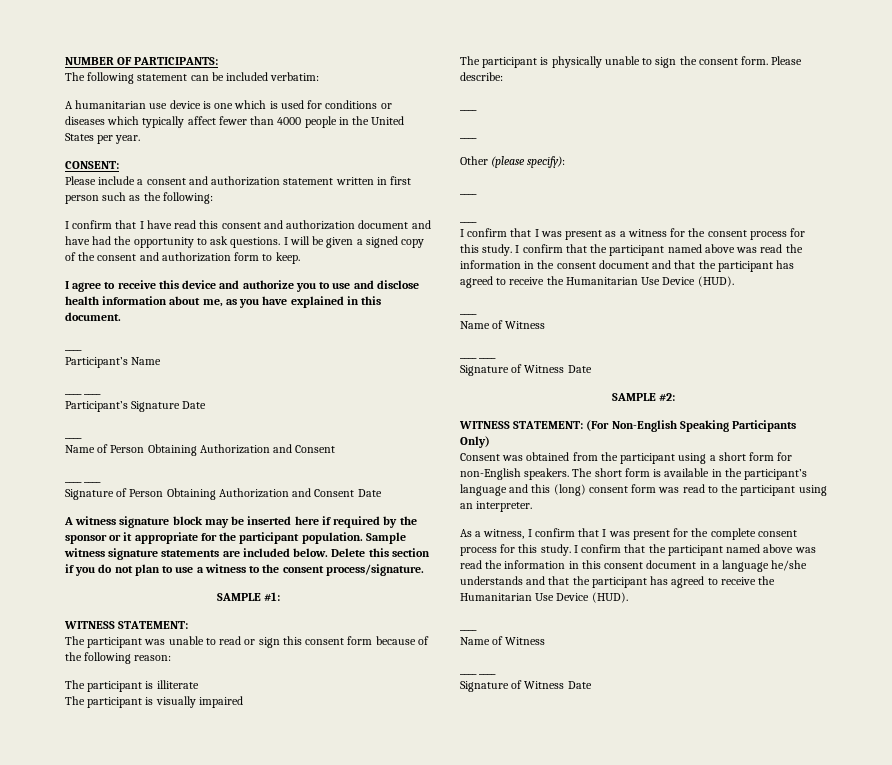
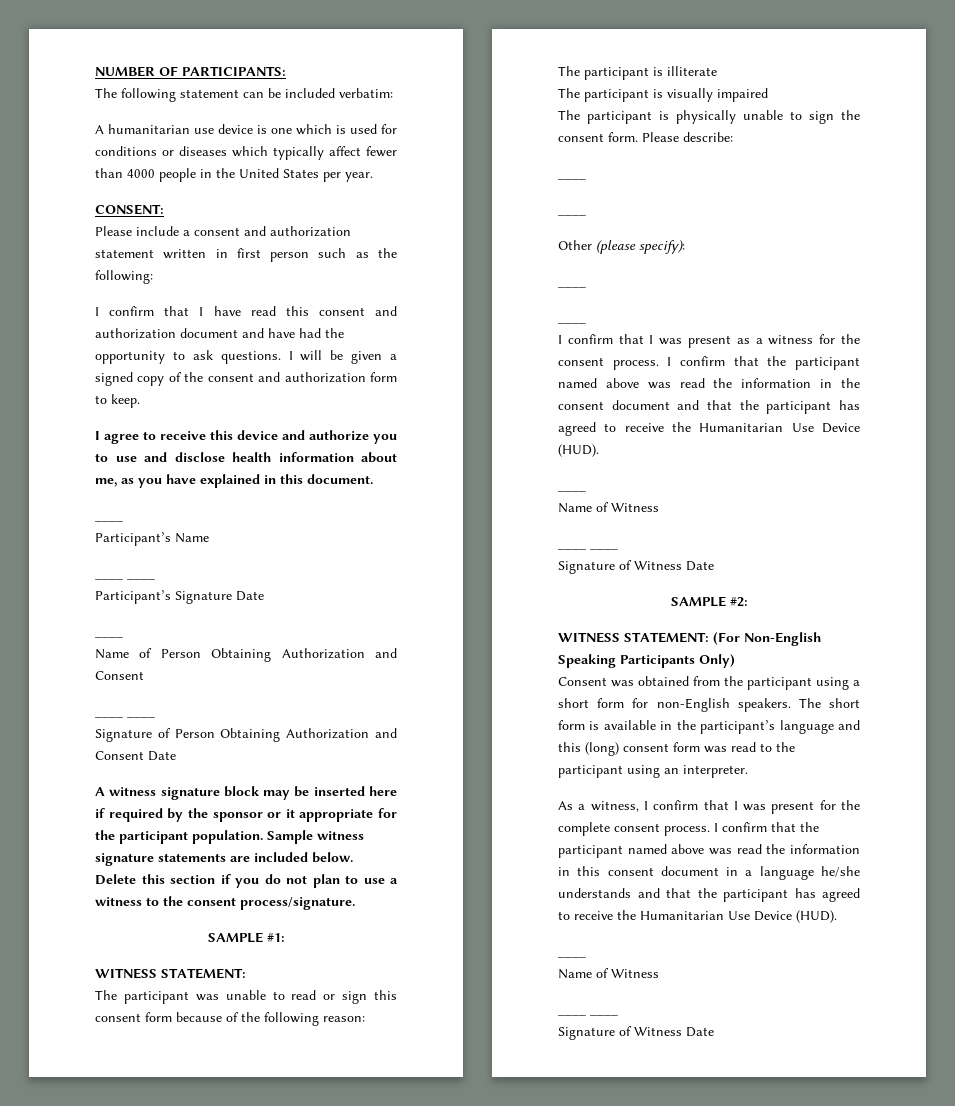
[749,228,806,240] [460,244,513,256] process for this study. -> [612,360,659,370] process.
[460,544,571,556] process for this study. -> [664,826,710,836] process.

